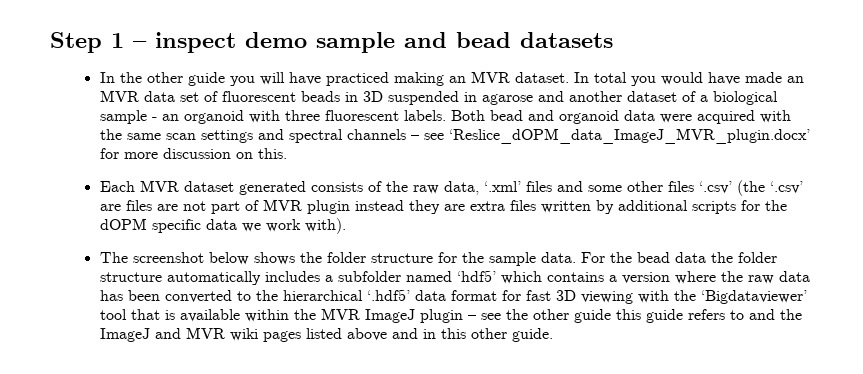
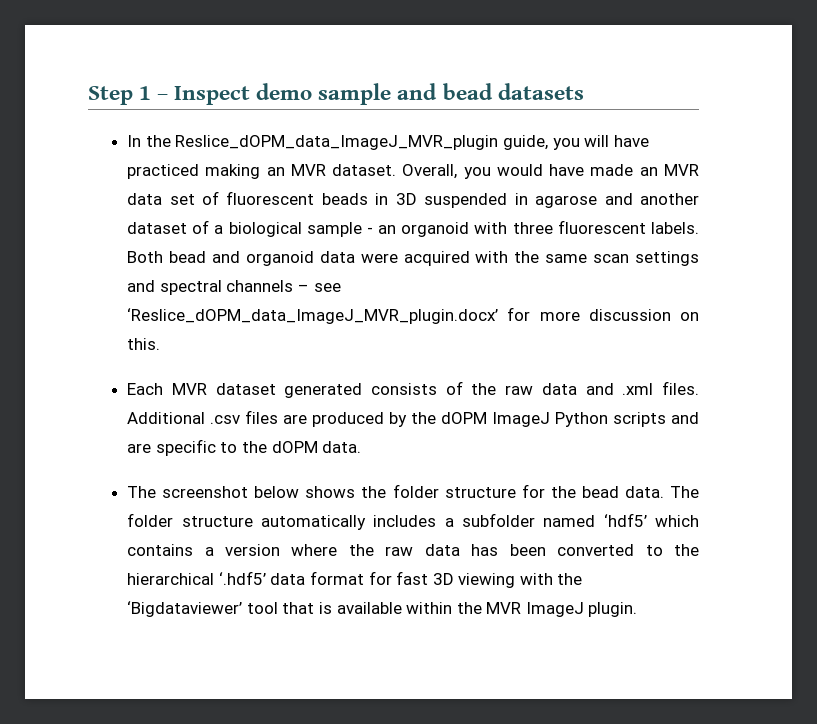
[155,32,236,53] inspect -> [174,86,251,105] Inspect
[146,72,225,86] other guide -> [175,135,548,150] Reslice_dOPM_data_ImageJ_MVR_plugin guide,
[573,72,627,83] In total -> [402,164,458,179] Overall,
[443,180,803,196] [99,199,787,214] [99,218,346,234] data, ‘.xml’ files and some other files ‘.csv’ (the ‘.csv’ are files are not part of MVR plugin instead they are extra files written by additional scripts for the dOPM specific data we work with). -> [541,381,699,395] [127,410,699,427] [127,439,362,456] data and .xml files. Additional .csv files are produced by the dOPM ImageJ Python scripts and are specific to the dOPM data.
[488,252,733,266] sample data. For the bead data the -> [581,486,699,498] bead data. The
[419,309,802,323] [99,327,553,342] plugin – see the other guide this guide refers to and the ImageJ and MVR wiki pages listed above and in this other guide. -> [588,602,638,617] plugin.

